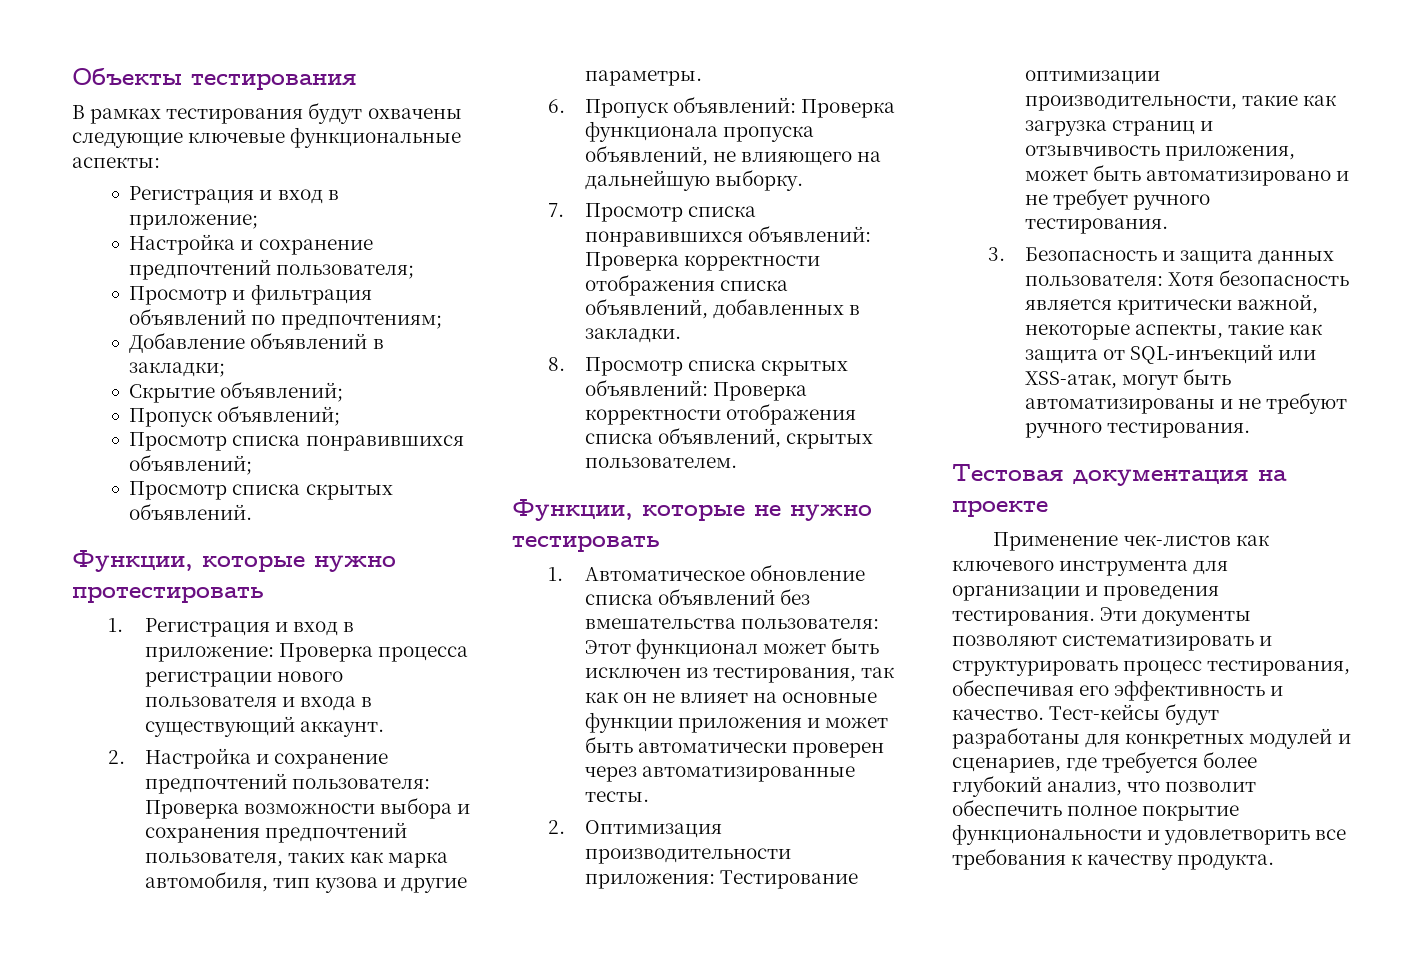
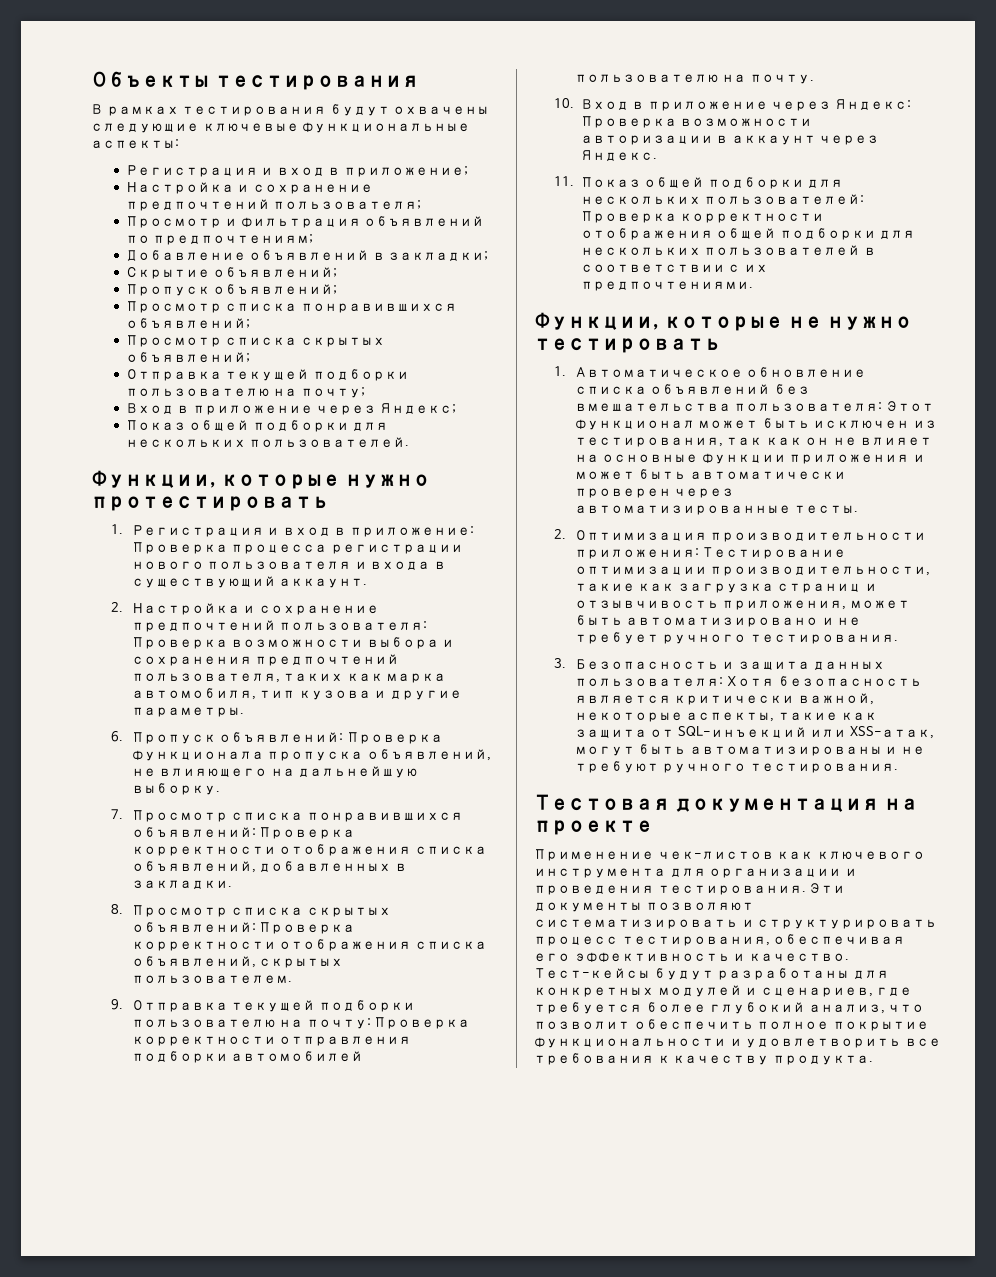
[129,503,253,520] объявлений. -> [125,352,250,363] [125,369,409,381] [125,387,365,398] [125,403,456,415] [125,420,389,432] [125,437,410,448] объявлений; // Отправка текущей подборки пользователю на почту; // Вход в приложение через Яндекс; // Показ общей подборки для нескольких пользователей.
(737, 462) none -> [111,999,415,1012] [131,1017,471,1029] [131,1036,412,1046] [131,1051,364,1063] [574,74,814,84] [554,98,911,111] [580,116,813,128] [580,135,880,145] [580,150,657,161] [554,176,844,189] [580,194,865,205] [580,211,825,223] [580,228,916,240] [580,245,876,256] [580,264,768,273] [580,281,753,291] // 9. Отправка текущей подборки пользователю на почту: Проверка корректности отправления подборки автомобилей пользователю на почту. // 10. Вход в приложение через Яндекс: Проверка возможности авторизации в аккаунт через Яндекс. // 11. Показ общей подборки для нескольких пользователей: Проверка корректности отображения общей подборки для нескольких пользователей в соответствии с их предпочтениями.

